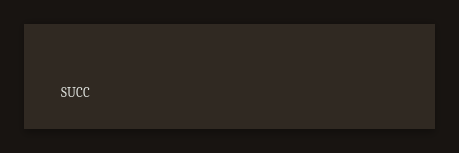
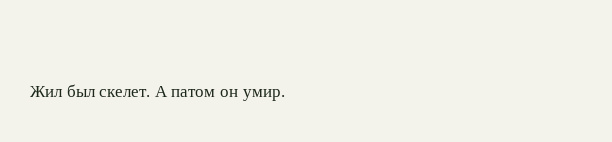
[61,87,90,97] SUCC -> [30,84,285,101] Жил был скелет. А патом он умир.

